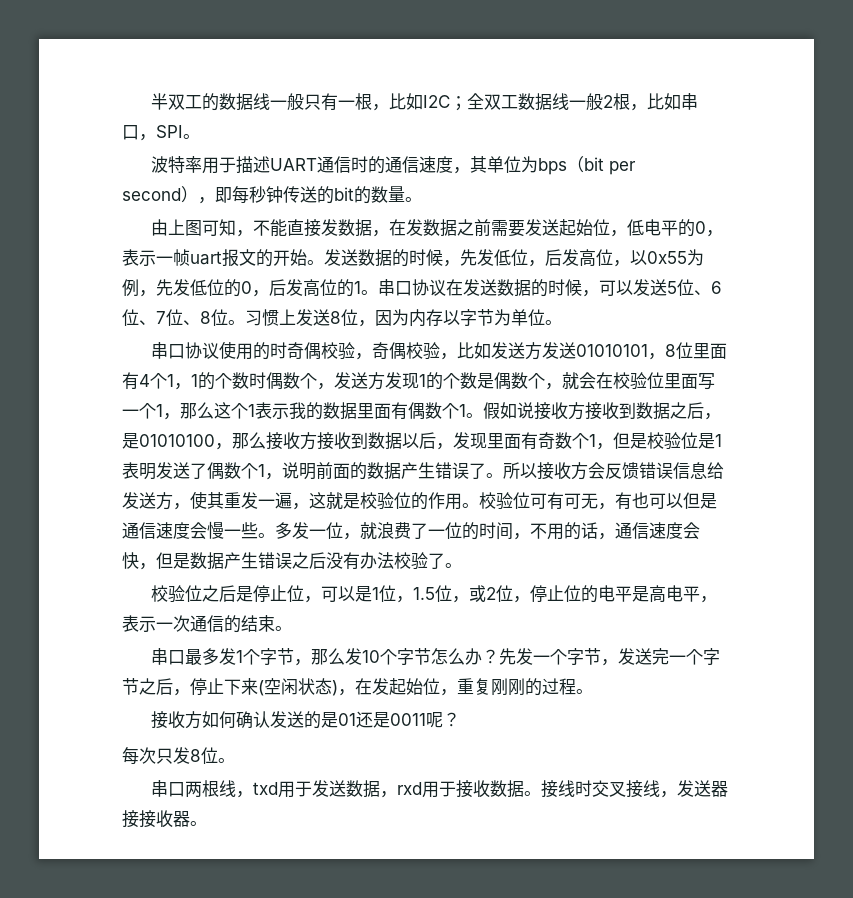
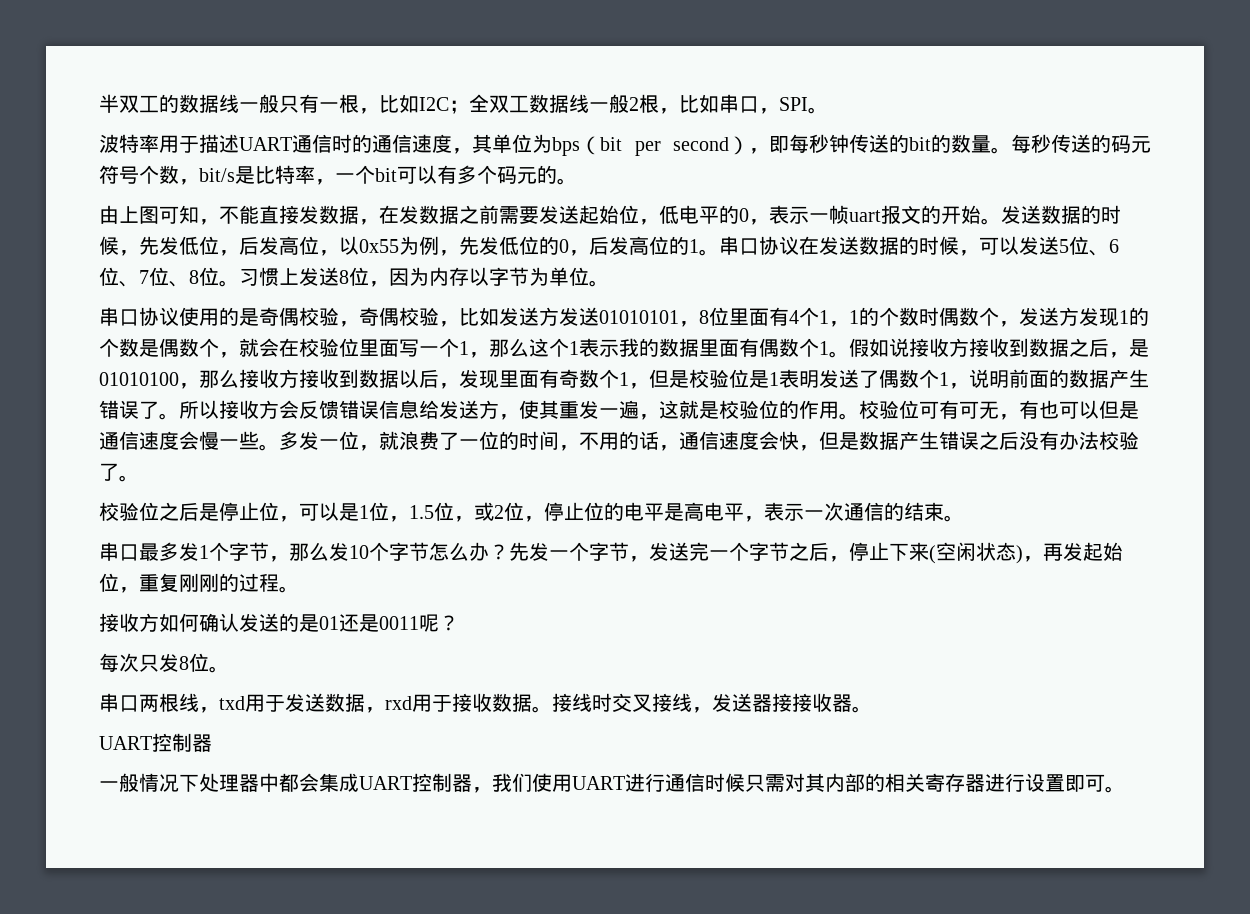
(422, 199) none -> [1011,134,1151,153] [99,165,577,185] 每秒传送的码元符号个数，bit/s是比特率，一个bit可以有多个码元的。
[269,342,287,359] 时 -> [239,308,259,326] 是
[355,678,372,695] 在 -> [1043,543,1063,561] 再
(207, 823) none -> [99,733,212,752] [99,773,1125,793] // UART控制器 // 一般情况下处理器中都会集成UART控制器，我们使用UART进行通信时候只需对其内部的相关寄存器进行设置即可。

